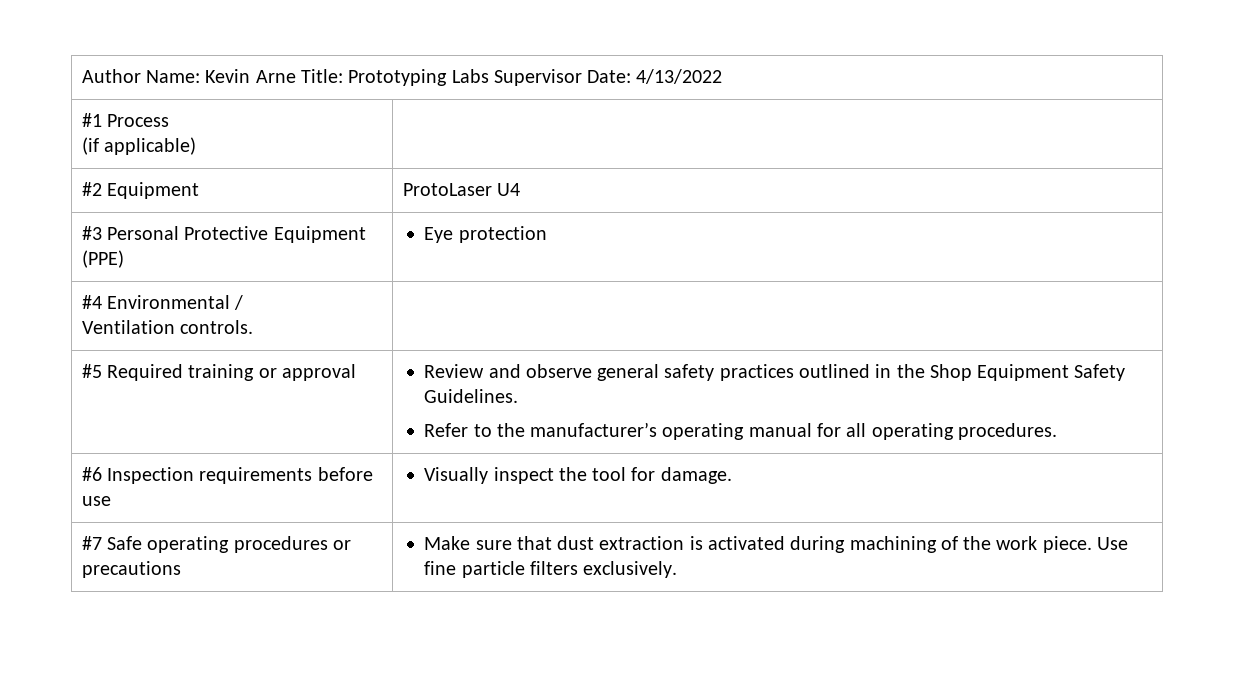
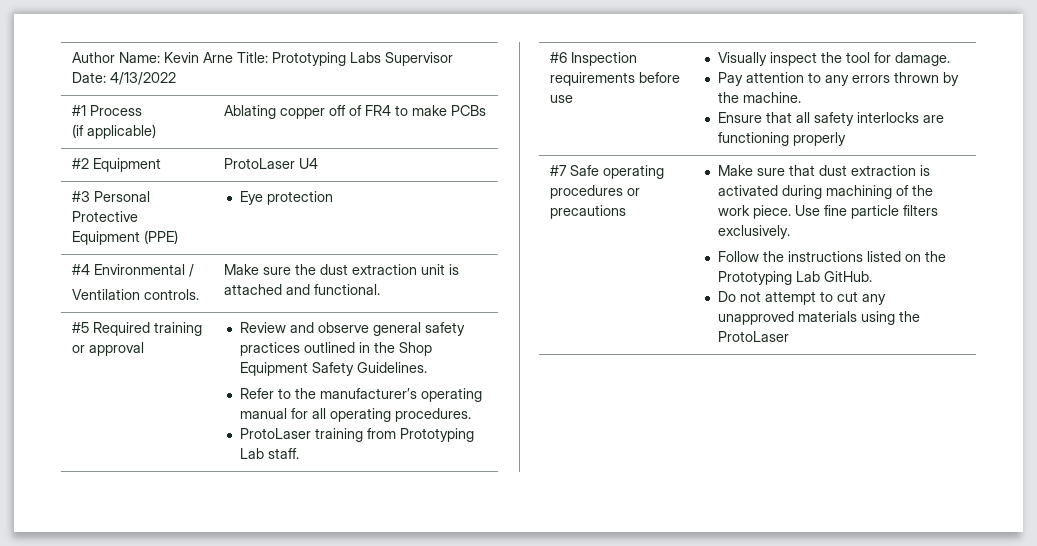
(197, 146) none -> [224,105,487,119] Ablating copper off of FR4 to make PCBs
(254, 327) none -> [224,264,460,275] [224,284,381,295] Make sure the dust extraction unit is attached and functional.
(1057, 431) none -> [240,428,475,442] [240,448,300,459] // ProtoLaser training from Prototyping Lab staff.
(732, 475) none -> [718,72,960,86] [718,92,802,103] [718,112,945,126] [718,132,847,146] // Pay attention to any errors thrown by the machine. // Ensure that all safety interlocks are functioning properly
(678, 569) none -> [718,251,947,262] [718,271,873,285] [718,291,887,305] [718,311,921,325] [718,331,790,342] // Follow the instructions listed on the Prototyping Lab GitHub. // Do not attempt to cut any unapproved materials using the ProtoLaser

